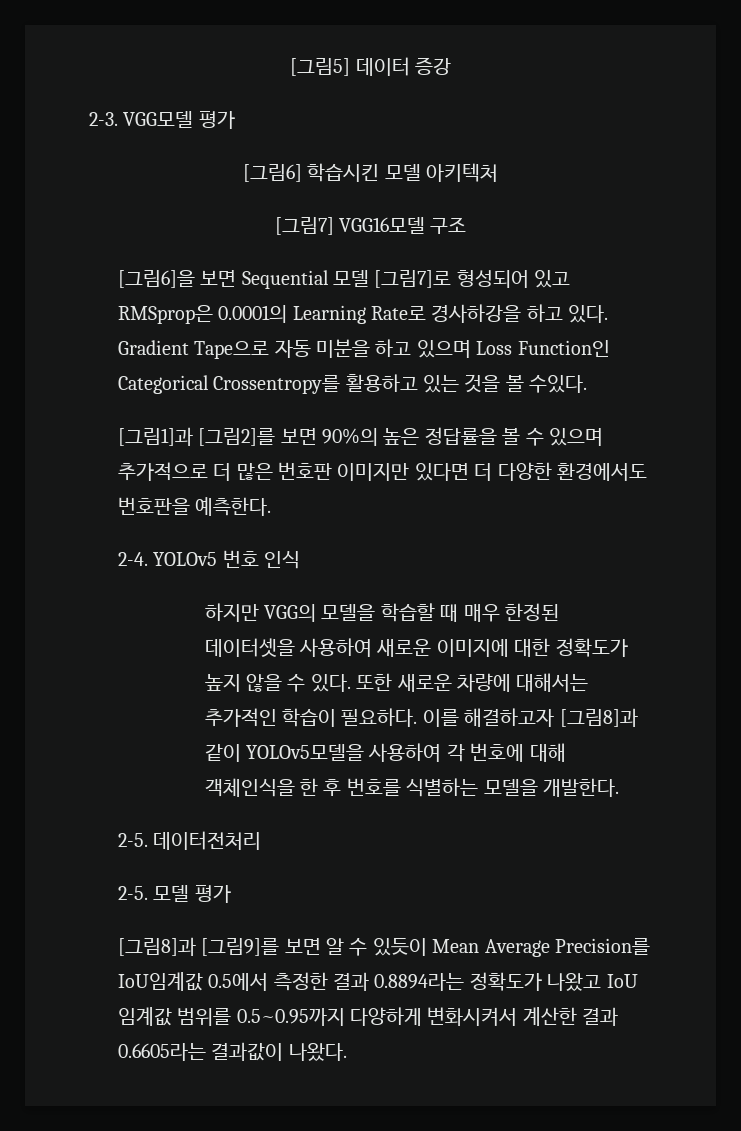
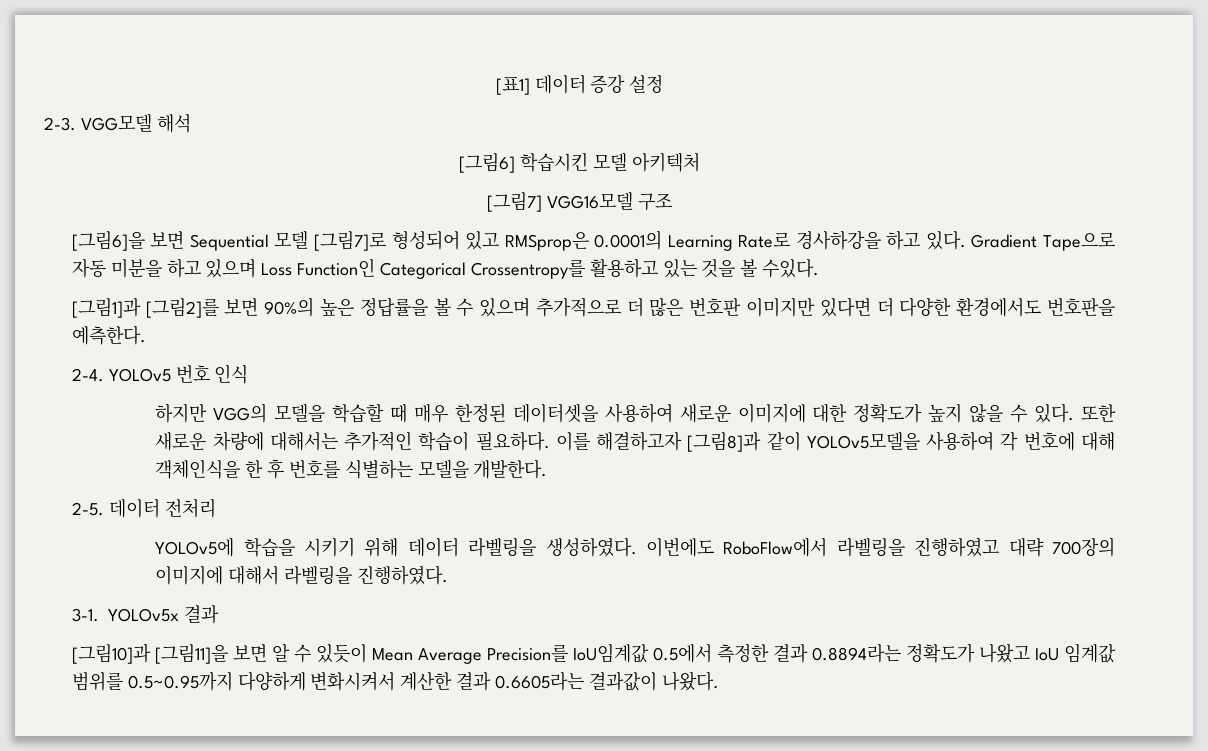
[290,58,351,76] [그림5] -> [495,76,530,95] [표1]
(451, 66) none -> [629,75,664,93] 설정
[198,111,235,129] 평가 -> [156,114,191,133] 해석
[153,831,262,850] [117,885,231,903] [117,937,280,956] 데이터전처리 // 2-5. 모델 평가 // [그림8]과 [그림9]를 -> [108,498,216,518] [155,537,1115,557] [155,565,448,585] [71,605,219,624] [71,644,228,664] 데이터 전처리 // YOLOv5에 학습을 시키기 위해 데이터 라벨링을 생성하였다. 이번에도 RoboFlow에서 라벨링을 진행하였고 대략 700장의 이미지에 대해서 라벨링을 진행하였다. // 3-1. YOLOv5x 결과 // [그림10]과 [그림11]을

